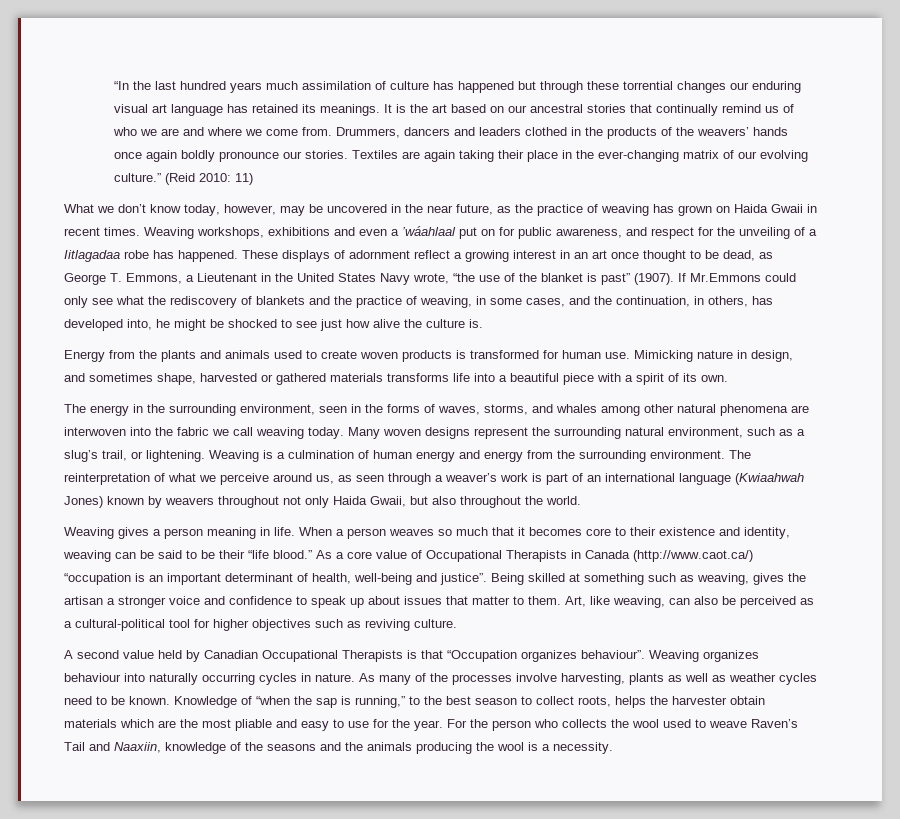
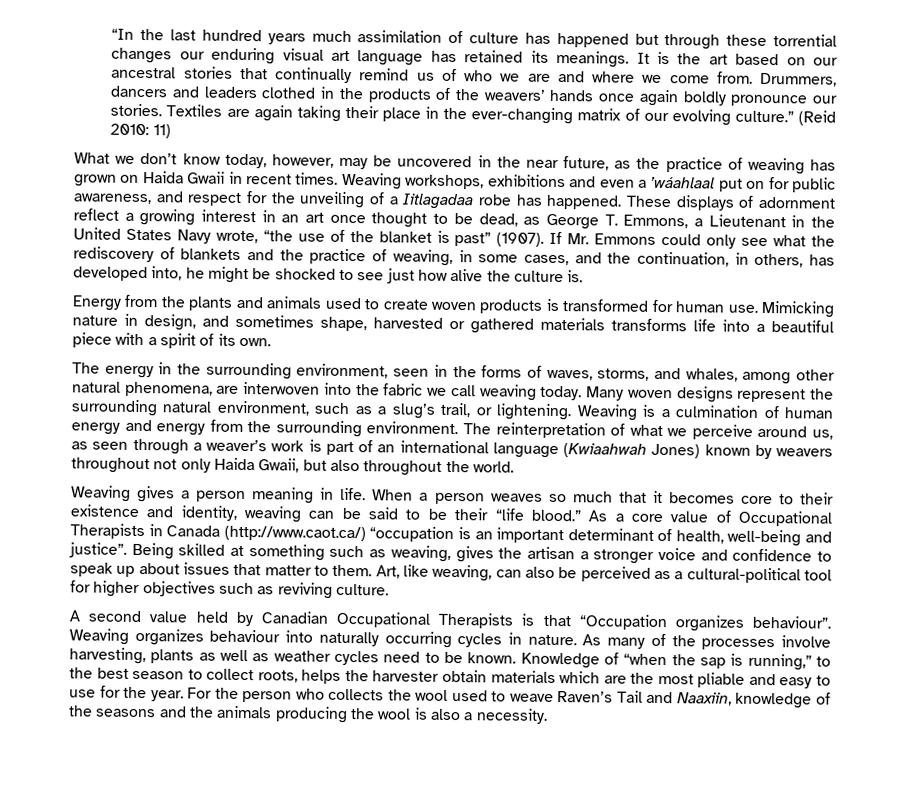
[690,273,761,282] Mr.Emmons -> [567,233,657,245] Mr. Emmons
[556,404,597,413] whales -> [685,368,738,382] whales,
[720,404,788,416] phenomena -> [124,381,213,397] phenomena,
(538, 746) none -> [429,708,461,721] also

